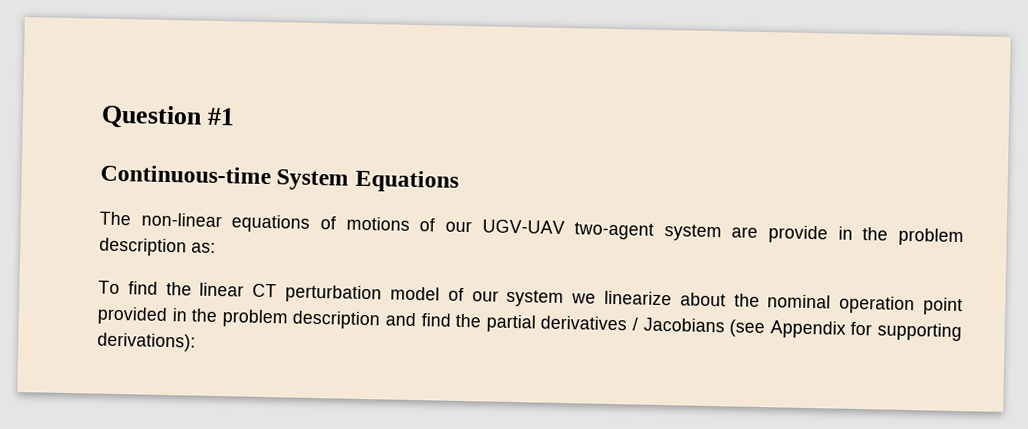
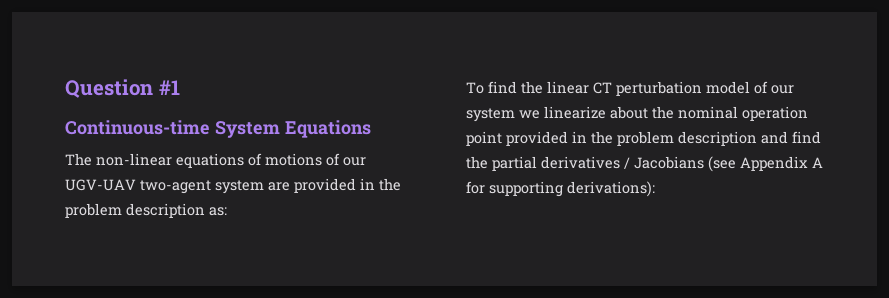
[768,225,829,244] provide -> [294,178,356,193] provided
(846, 329) none -> [812,157,823,168] A

